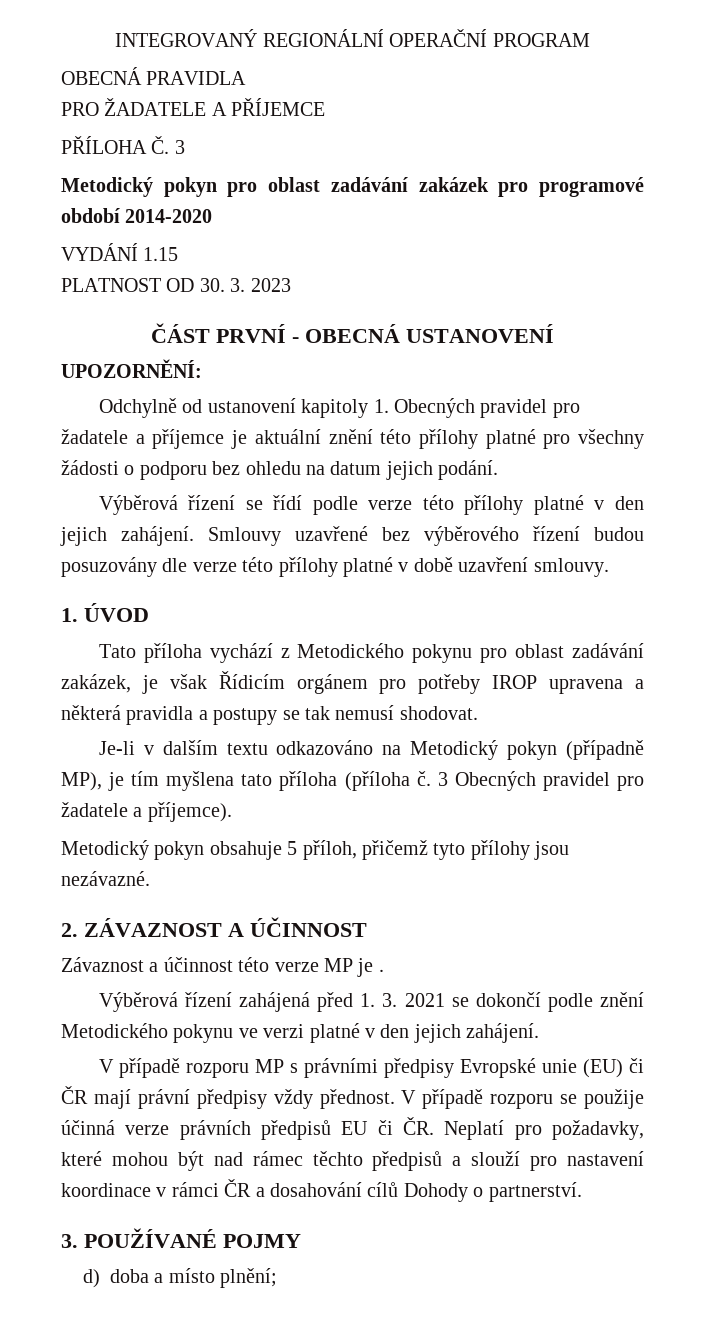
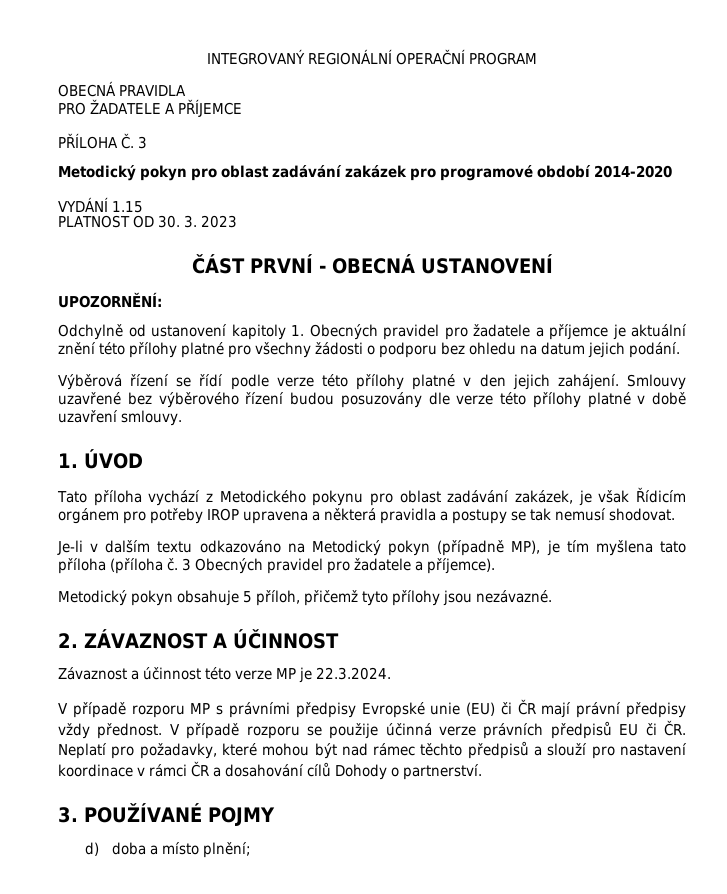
[378,969,384,972] [98,992,644,1012] [61,1023,540,1043] . // Výběrová řízení zahájená před 1. 3. 2021 se dokončí podle znění Metodického pokynu ve verzi platné v den jejich zahájení. -> [316,667,391,680] 22.3.2024.

